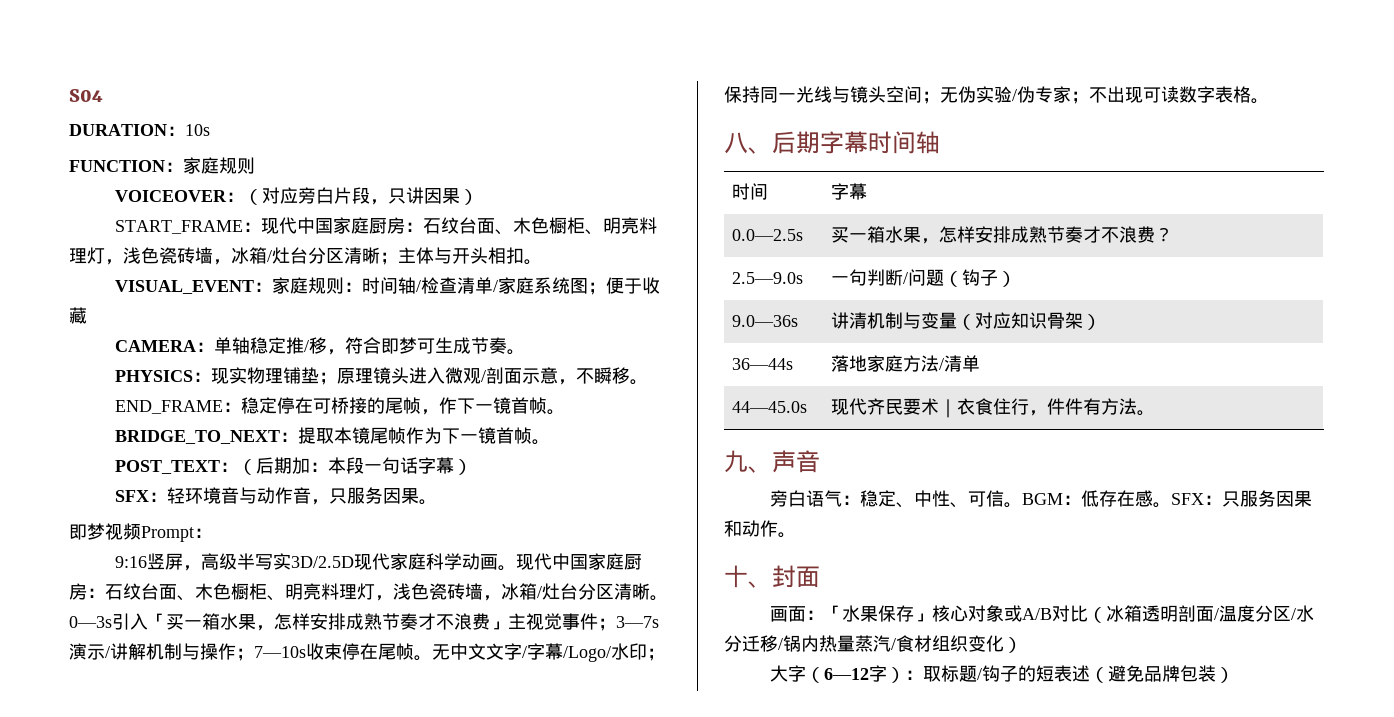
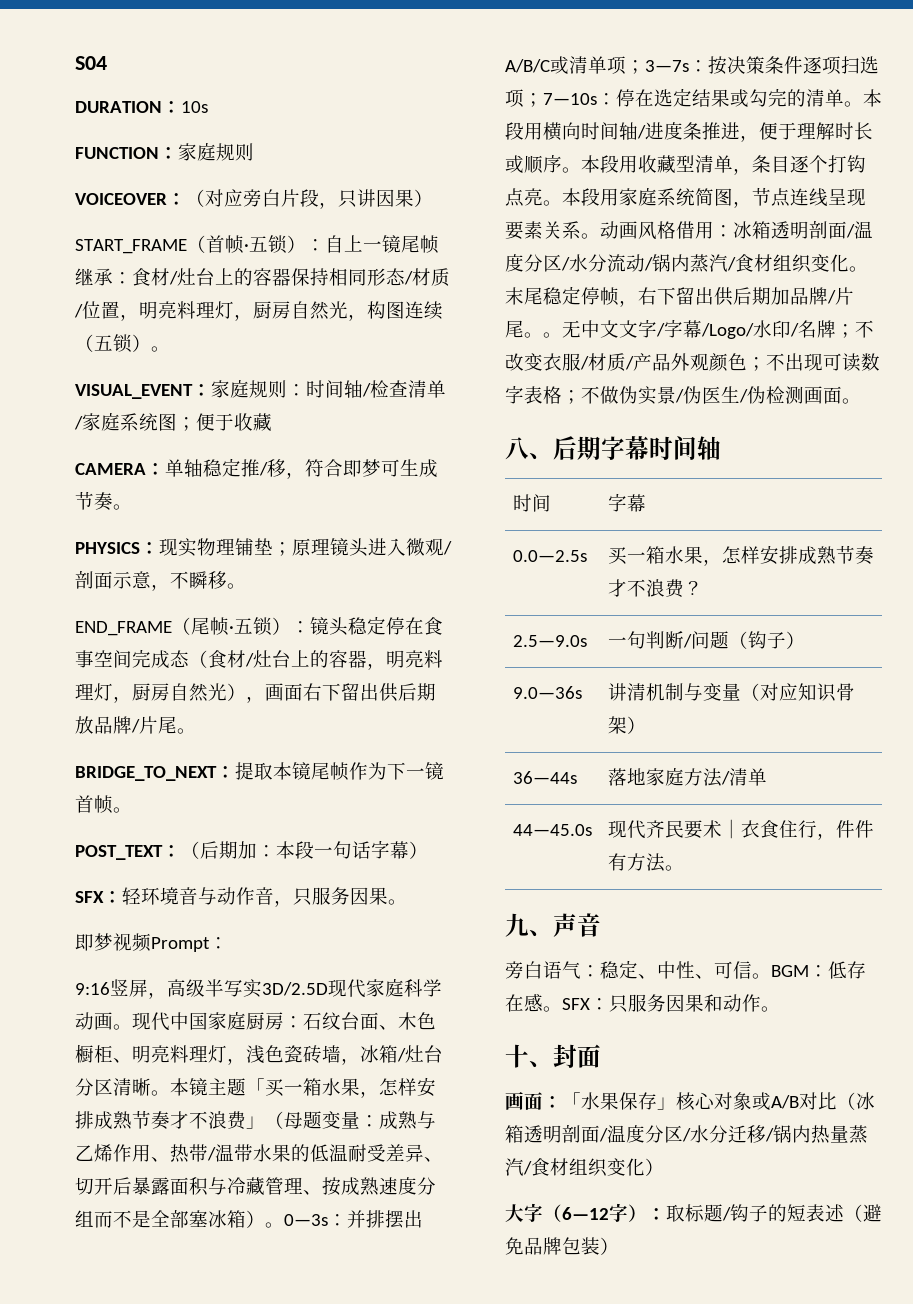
[243,217,658,235] [69,247,524,265] ：现代中国家庭厨房：石纹台面、木色橱柜、明亮料理灯，浅色瓷砖墙，冰箱/灶台分区清晰；主体与开头相扣 -> [187,235,439,254] [75,268,450,287] [74,301,443,321] [75,334,151,353] （首帧·五锁）：自上一镜尾帧继承：食材/灶台上的容器保持相同形态/材质/位置，明亮料理灯，厨房自然光，构图连续（五锁）
[223,397,548,415] ：稳定停在可桥接的尾帧，作下一镜首帧 -> [172,616,443,636] [75,649,443,670] [75,683,436,703] [75,716,177,734] （尾帧·五锁）：镜头稳定停在食事空间完成态（食材/灶台上的容器，明亮料理灯，厨房自然光），画面右下留出供后期放品牌/片尾
[69,613,148,630] 0—3s引入 -> [170,1078,246,1096] 本镜主题
[508,613,659,631] [69,643,414,661] 主视觉事件；3—7s演示/讲解机制与操作；7—10s收束停在尾帧 -> [265,1111,436,1130] [75,1144,443,1163] [75,1177,436,1196] [75,1210,423,1229] [505,56,879,75] [505,88,882,108] [505,122,873,142] [505,155,866,175] [505,187,866,208] [505,220,873,240] [505,254,868,273] [505,286,854,307] [505,320,543,338] （母题变量：成熟与乙烯作用、热带/温带水果的低温耐受差异、切开后暴露面积与冷藏管理、按成熟速度分组而不是全部塞冰箱）。0—3s：并排摆出A/B/C或清单项；3—7s：按决策条件逐项扫选项；7—10s：停在选定结果或勾完的清单。本段用横向时间轴/进度条推进，便于理解时长或顺序。本段用收藏型清单，条目逐个打钩点亮。本段用家庭系统简图，节点连线呈现要素关系。动画风格借用：冰箱透明剖面/温度分区/水分流动/锅内蒸汽/食材组织变化。末尾稳定停帧，右下留出供后期加品牌/片尾。
[647,648,665,661] [724,86,1071,104] ；保持同一光线与镜头空间；无伪实验/伪专家 -> [790,320,874,338] [505,353,747,372] /名牌；不改变衣服/材质/产品外观颜色
(1251, 94) none -> [562,386,842,405] ；不做伪实景/伪医生/伪检测画面

